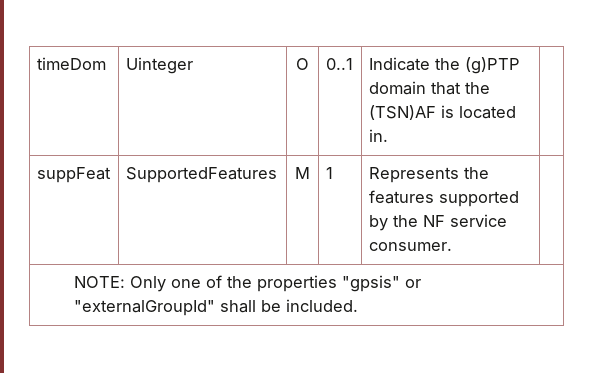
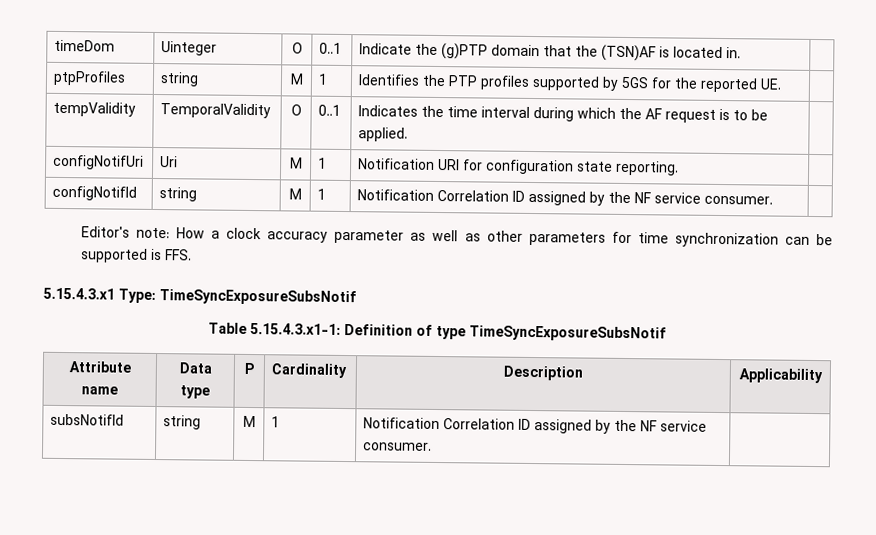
[36,167,111,183] [125,167,277,183] [295,167,310,179] [325,167,333,179] [368,167,489,183] [368,190,519,207] [368,214,507,231] [368,242,452,251] [73,275,421,292] [73,299,358,316] suppFeat | SupportedFeatures | M | 1 | Represents the features supported by the NF service consumer. | // NOTE: Only one of the properties "gpsis" or "externalGroupId" shall be included. -> [53,70,127,86] [160,72,200,87] [289,73,304,85] [318,73,329,85] [358,74,783,93] [53,101,137,117] [160,103,272,119] [290,104,302,116] [318,104,342,116] [358,105,769,123] [358,127,409,142] [53,154,145,170] [160,156,179,168] [289,157,303,169] [318,157,328,169] [358,158,680,176] [52,185,138,201] [159,187,198,202] [288,188,302,200] [317,188,327,200] [357,189,774,206] [80,226,833,248] [80,248,192,263] [43,287,357,306] [208,322,667,342] [68,361,131,373] [81,386,118,395] [178,362,212,374] [180,385,210,399] [243,362,255,375] [271,363,348,379] [503,365,583,381] [738,368,823,384] [50,413,125,426] [163,415,202,430] [242,415,256,428] [271,416,281,428] [363,417,708,434] [363,442,433,451] ptpProfiles | string | M | 1 | Identifies the PTP profiles supported by 5GS for the reported UE. | // tempValidity | TemporalValidity | O | 0..1 | Indicates the time interval during which the AF request is to be applied. | // configNotifUri | Uri | M | 1 | Notification URI for configuration state reporting. | // configNotifId | string | M | 1 | Notification Correlation ID assigned by the NF service consumer. | // Editor's note: How a clock accuracy parameter as well as other parameters for time synchronization can be supported is FFS. // 5.15.4.3.x1 Type: TimeSyncExposureSubsNotif // Table 5.15.4.3.x1-1: Definition of type TimeSyncExposureSubsNotif // Attribute name | Data type | P | Cardinality | Description | Applicability // subsNotifId | string | M | 1 | Notification Correlation ID assigned by the NF service consumer. |

